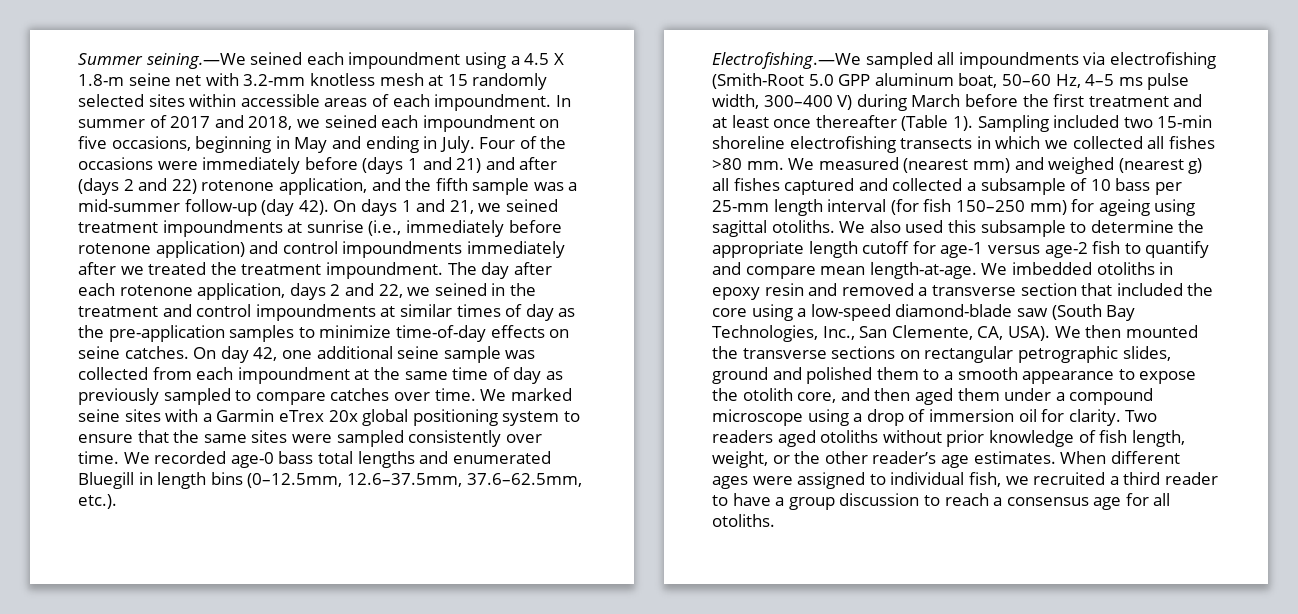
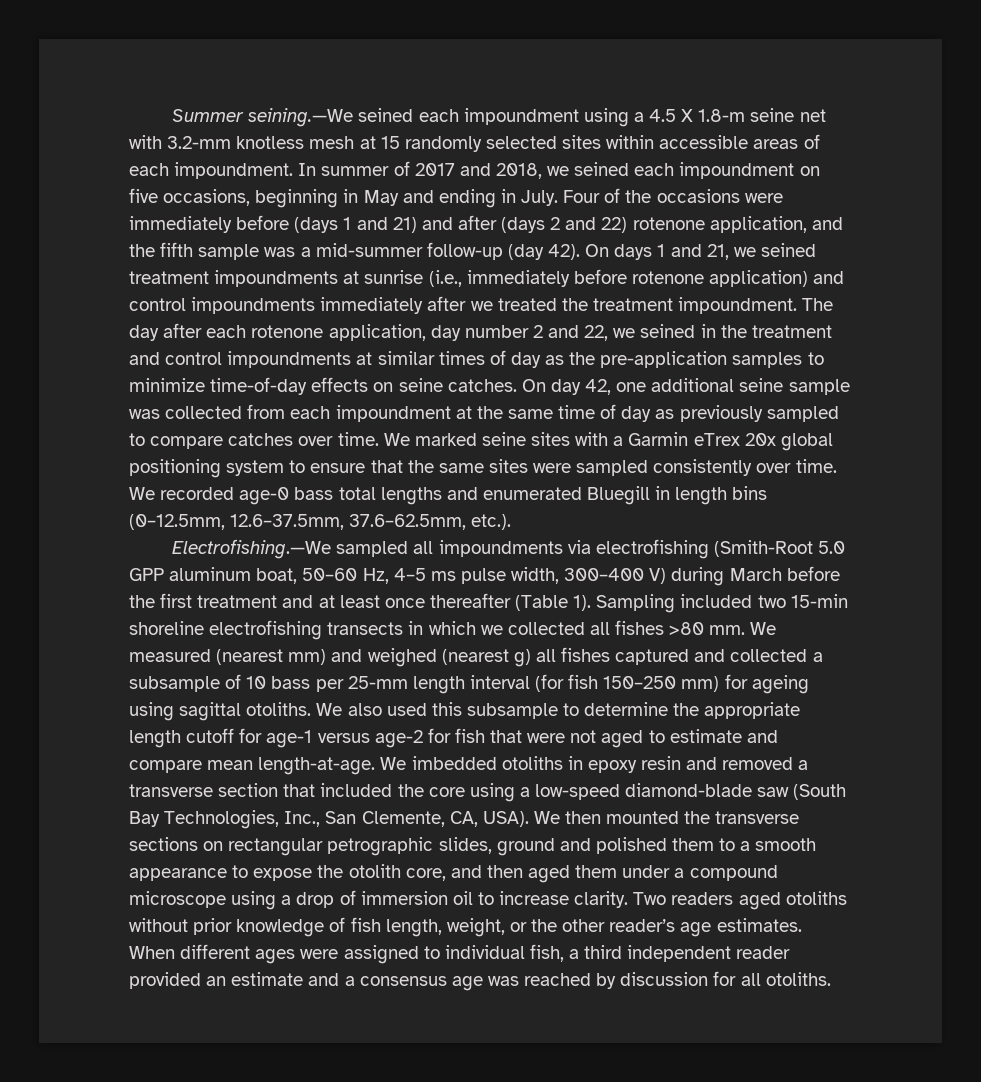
[289,283,326,300] days -> [430,325,529,341] day number
[1092,241,1210,258] fish to quantify -> [427,728,742,748] for fish that were not aged to estimate
[1041,409,1065,422] for -> [477,891,570,905] to increase
[1005,472,1218,485] [712,493,1122,510] we recruited a third reader to have a group discussion to reach a consensus age -> [569,945,791,962] [129,972,709,991] a third independent reader provided an estimate and a consensus age was reached by discussion

